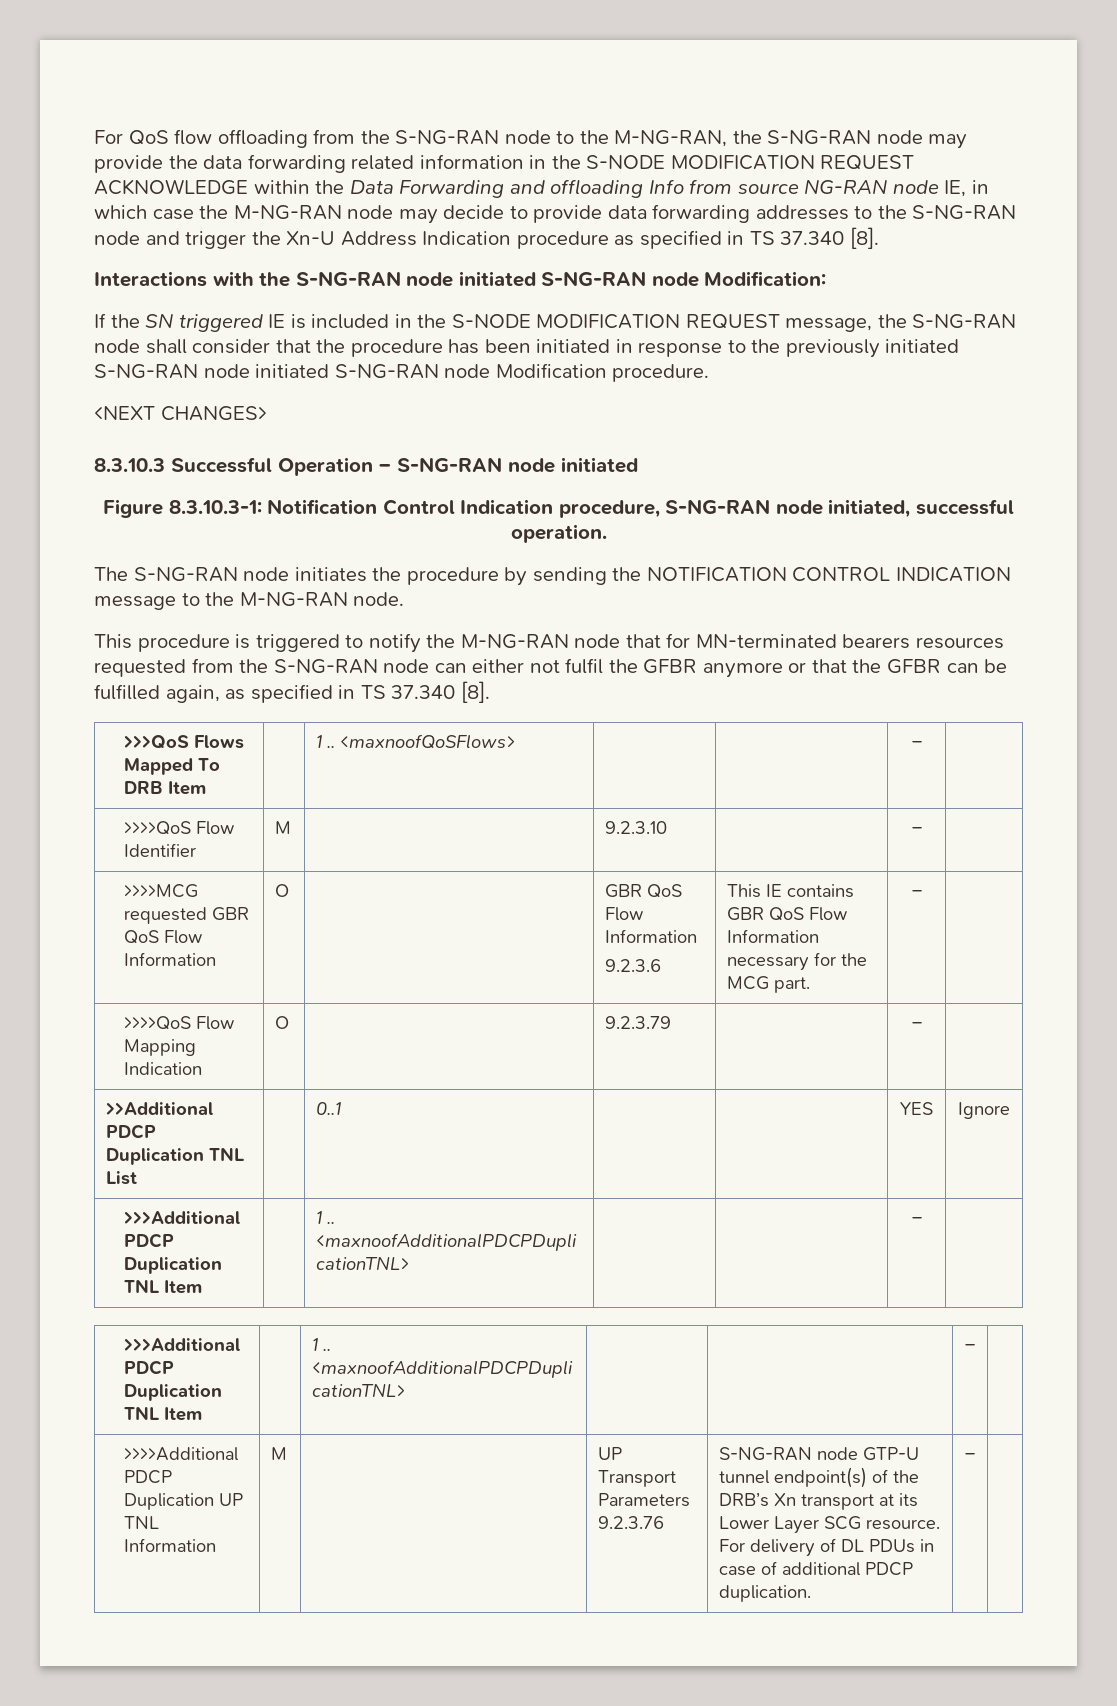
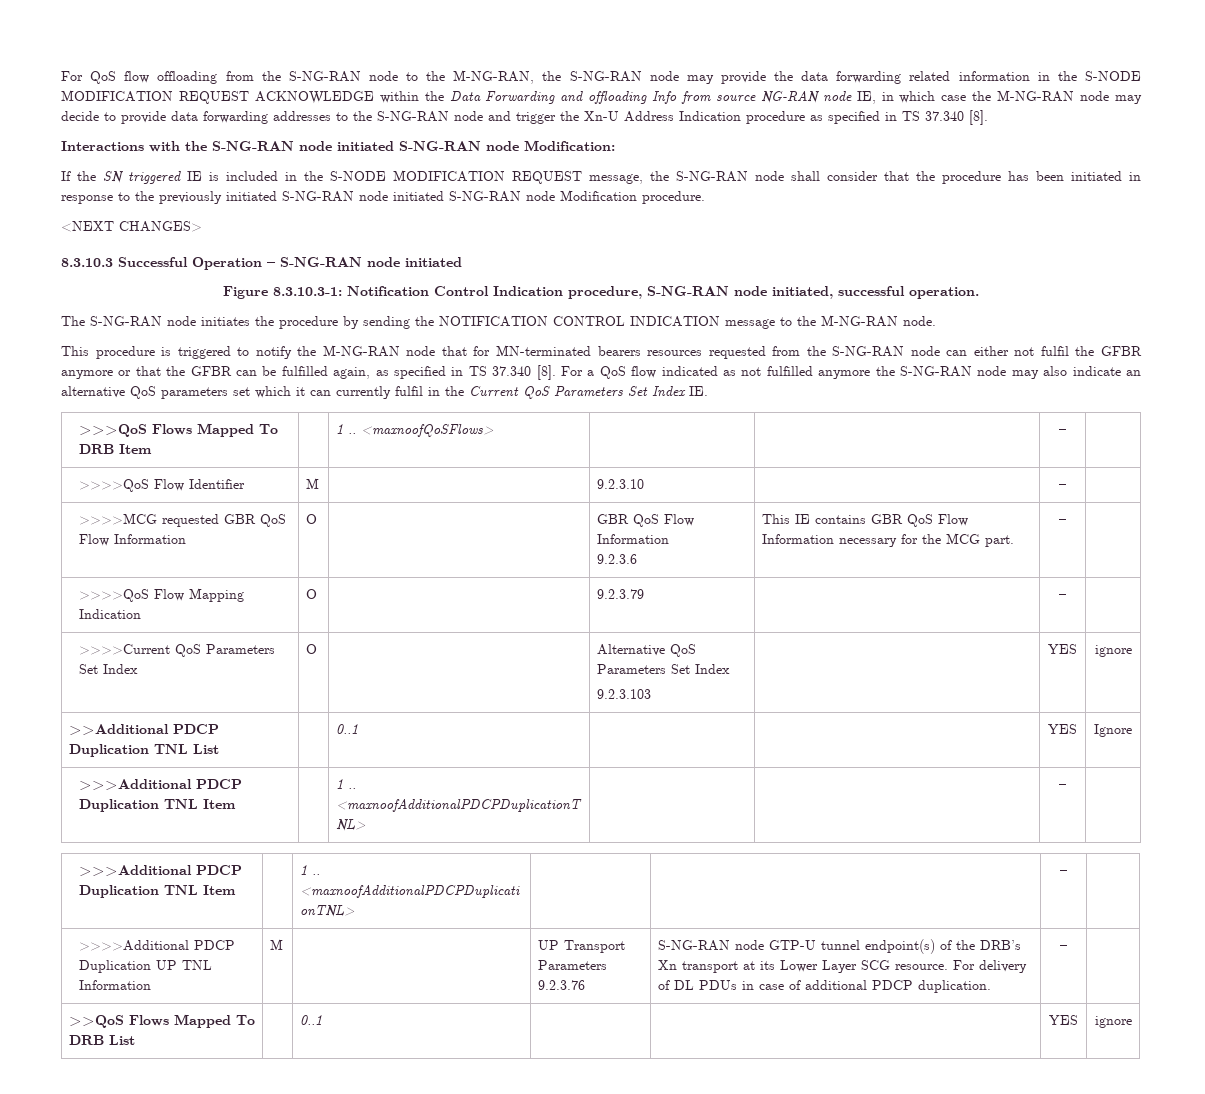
(490, 692) none -> [560,366,1141,379] [61,386,708,399] For a QoS flow indicated as not fulfilled anymore the S-NG-RAN node may also indicate an alternative QoS parameters set which it can currently fulfil in the Current QoS Parameters Set Index IE.
(922, 1025) none -> [79,644,276,657] [79,664,139,674] [305,644,317,654] [596,644,696,657] [596,664,730,674] [596,689,651,699] [1048,644,1077,654] [1094,645,1132,657] // >>>>Current QoS Parameters Set Index | O | | Alternative QoS Parameters Set Index // 9.2.3.103 | | YES | ignore
(975, 1456) none -> [68,1014,255,1028] [68,1035,135,1045] [299,1015,322,1025] [1049,1015,1078,1025] [1094,1016,1132,1028] // >>QoS Flows Mapped To DRB List | | 0..1 | | | YES | ignore

